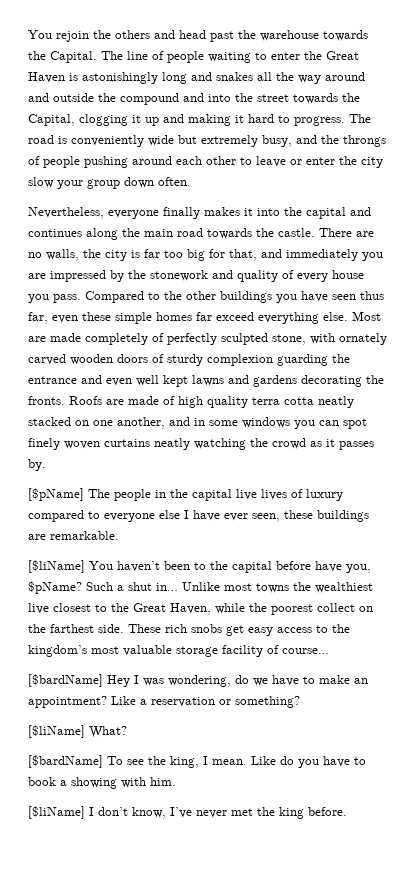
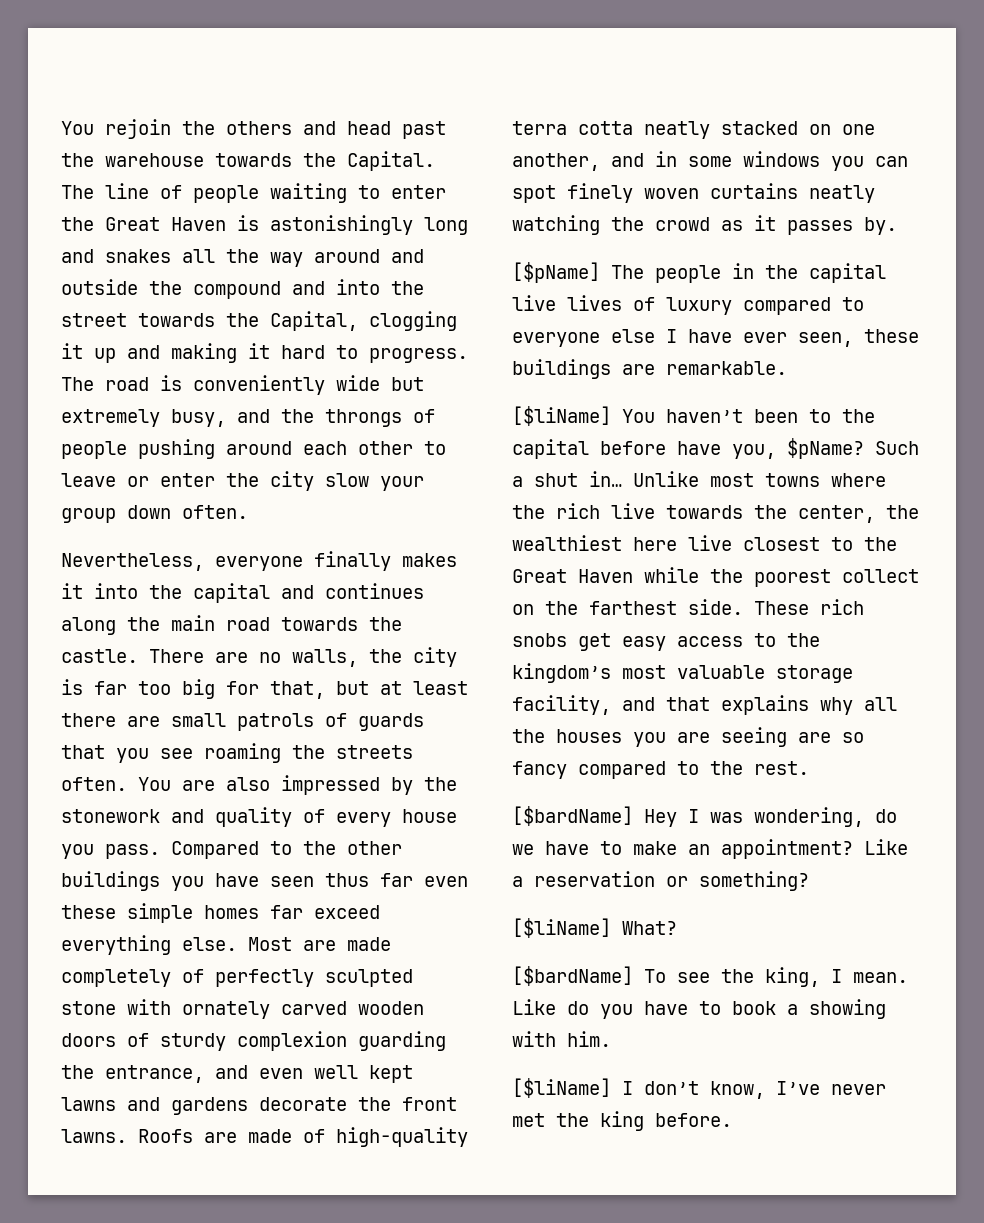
[261,249,383,261] [28,273,46,279] and immediately you are -> [336,681,468,695] [61,713,424,731] [61,743,413,763] [61,777,270,791] but at least there are small patrols of guards that you see roaming the streets often. You are also
[28,312,48,324] far, -> [380,873,413,887] far
[272,334,306,345] stone, -> [61,1001,116,1015] stone
[28,376,77,384] entrance -> [105,1065,204,1083] entrance,
[301,375,384,387] [28,396,65,405] decorating the fronts. -> [259,1097,457,1111] [61,1129,127,1143] decorate the front lawns.
[178,396,248,408] high quality -> [336,1127,468,1147] high-quality
(289, 588) none -> [831,473,886,487] [512,503,875,523] where the rich live towards the center,
(373, 587) none -> [633,537,677,551] here
[170,603,211,615] Haven, -> [578,569,633,583] Haven
[222,645,329,657] facility of course… -> [512,695,897,715] [512,727,864,747] [512,761,809,779] facility, and that explains why all the houses you are seeing are so fancy compared to the rest.

